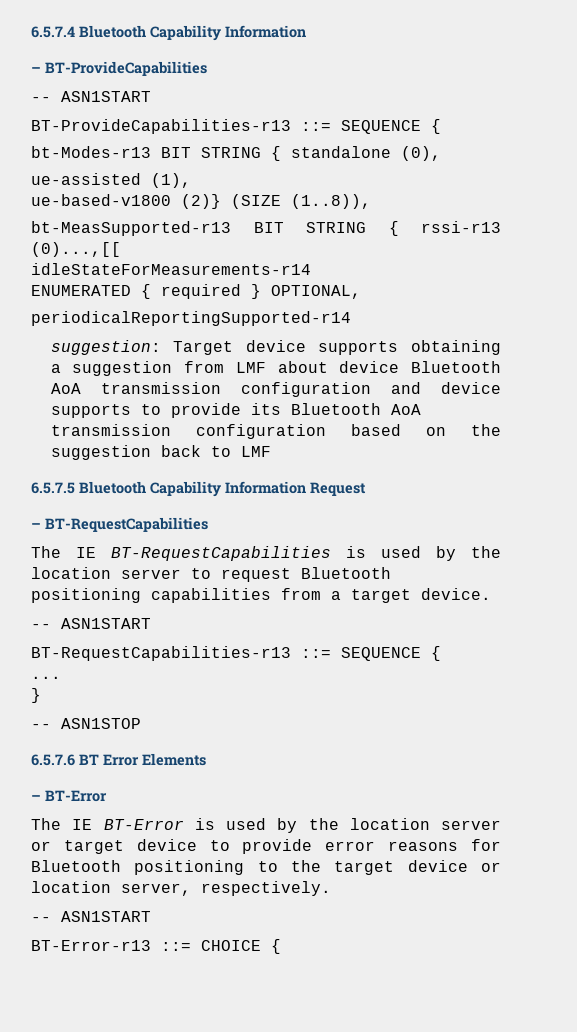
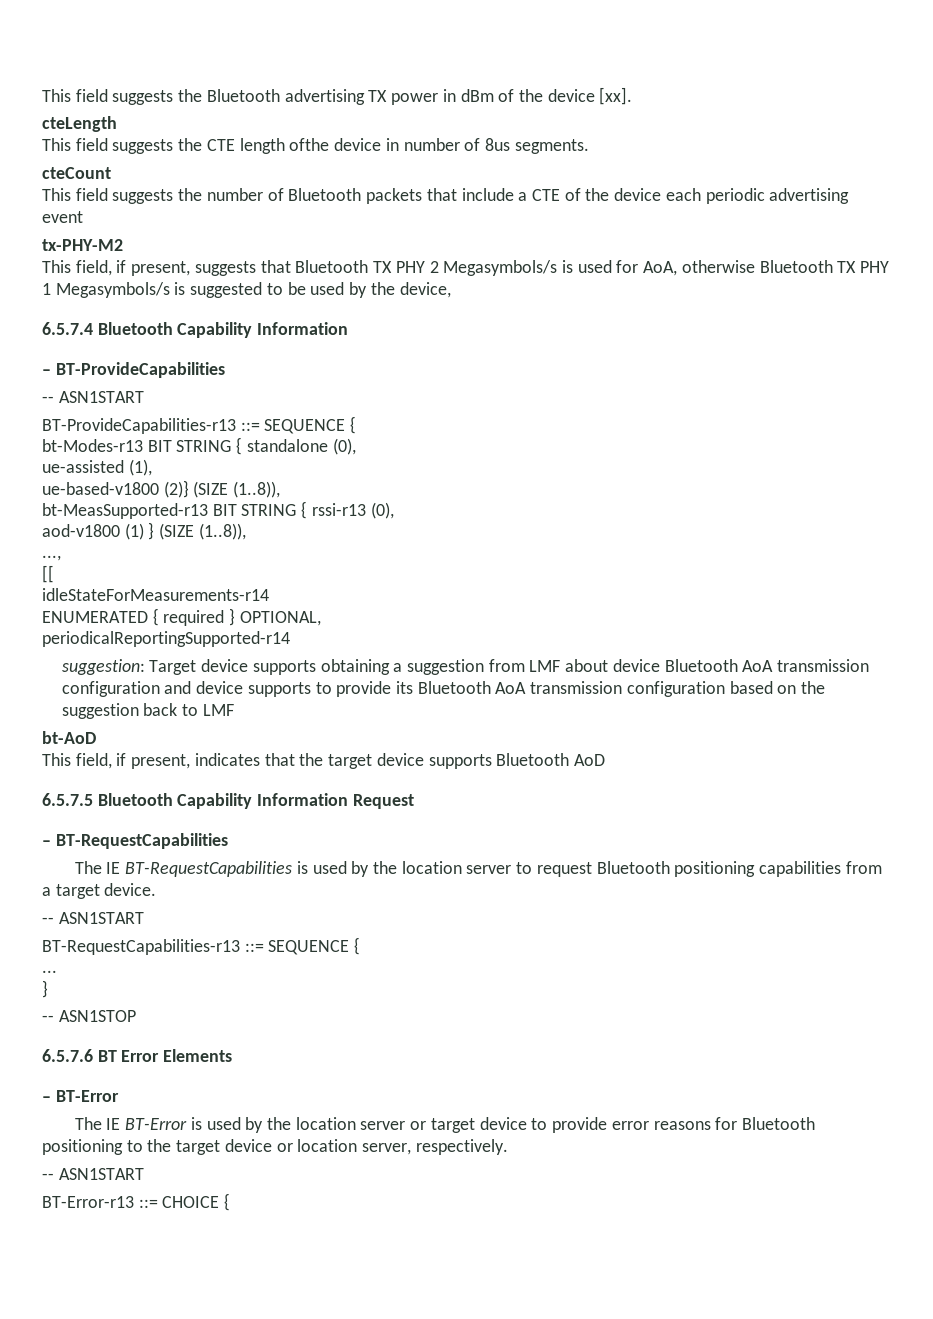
(31, 32) none -> [42,87,633,105] [42,116,117,132] [42,138,589,154] [42,167,111,179] [42,188,850,204] [42,211,83,223] [42,239,123,251] [42,260,890,276] [42,282,451,298] This field suggests the Bluetooth advertising TX power in dBm of the device [xx]. // cteLength // This field suggests the CTE length ofthe device in number of 8us segments. // cteCount // This field suggests the number of Bluetooth packets that include a CTE of the device each periodic advertising event // tx-PHY-M2 // This field, if present, suggests that Bluetooth TX PHY 2 Megasymbols/s is used for AoA, otherwise Bluetooth TX PHY 1 Megasymbols/s is suggested to be used by the device, //
[31,242,121,257] (0)...,[[ -> [370,502,394,519] [42,522,246,540] [42,555,61,561] [42,565,54,583] (0), // aod-v1800 (1) } (SIZE (1..8)), // ..., // [[
(271, 451) none -> [42,731,96,744] [42,753,605,769] // bt-AoD // This field, if present, indicates that the target device supports Bluetooth AoD

